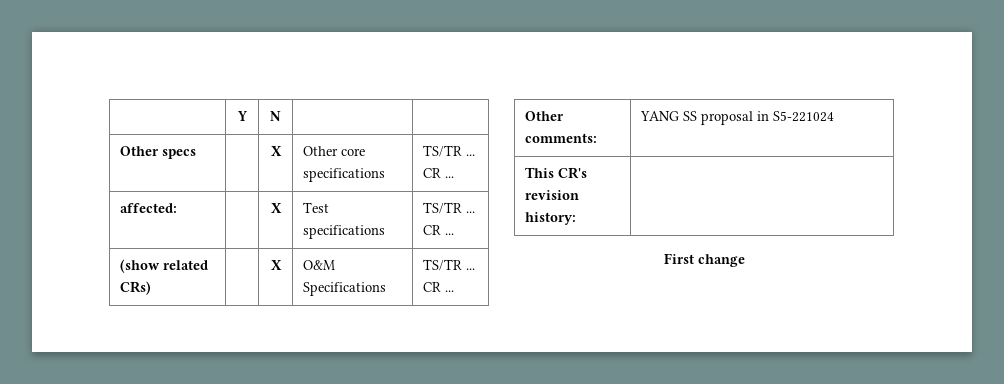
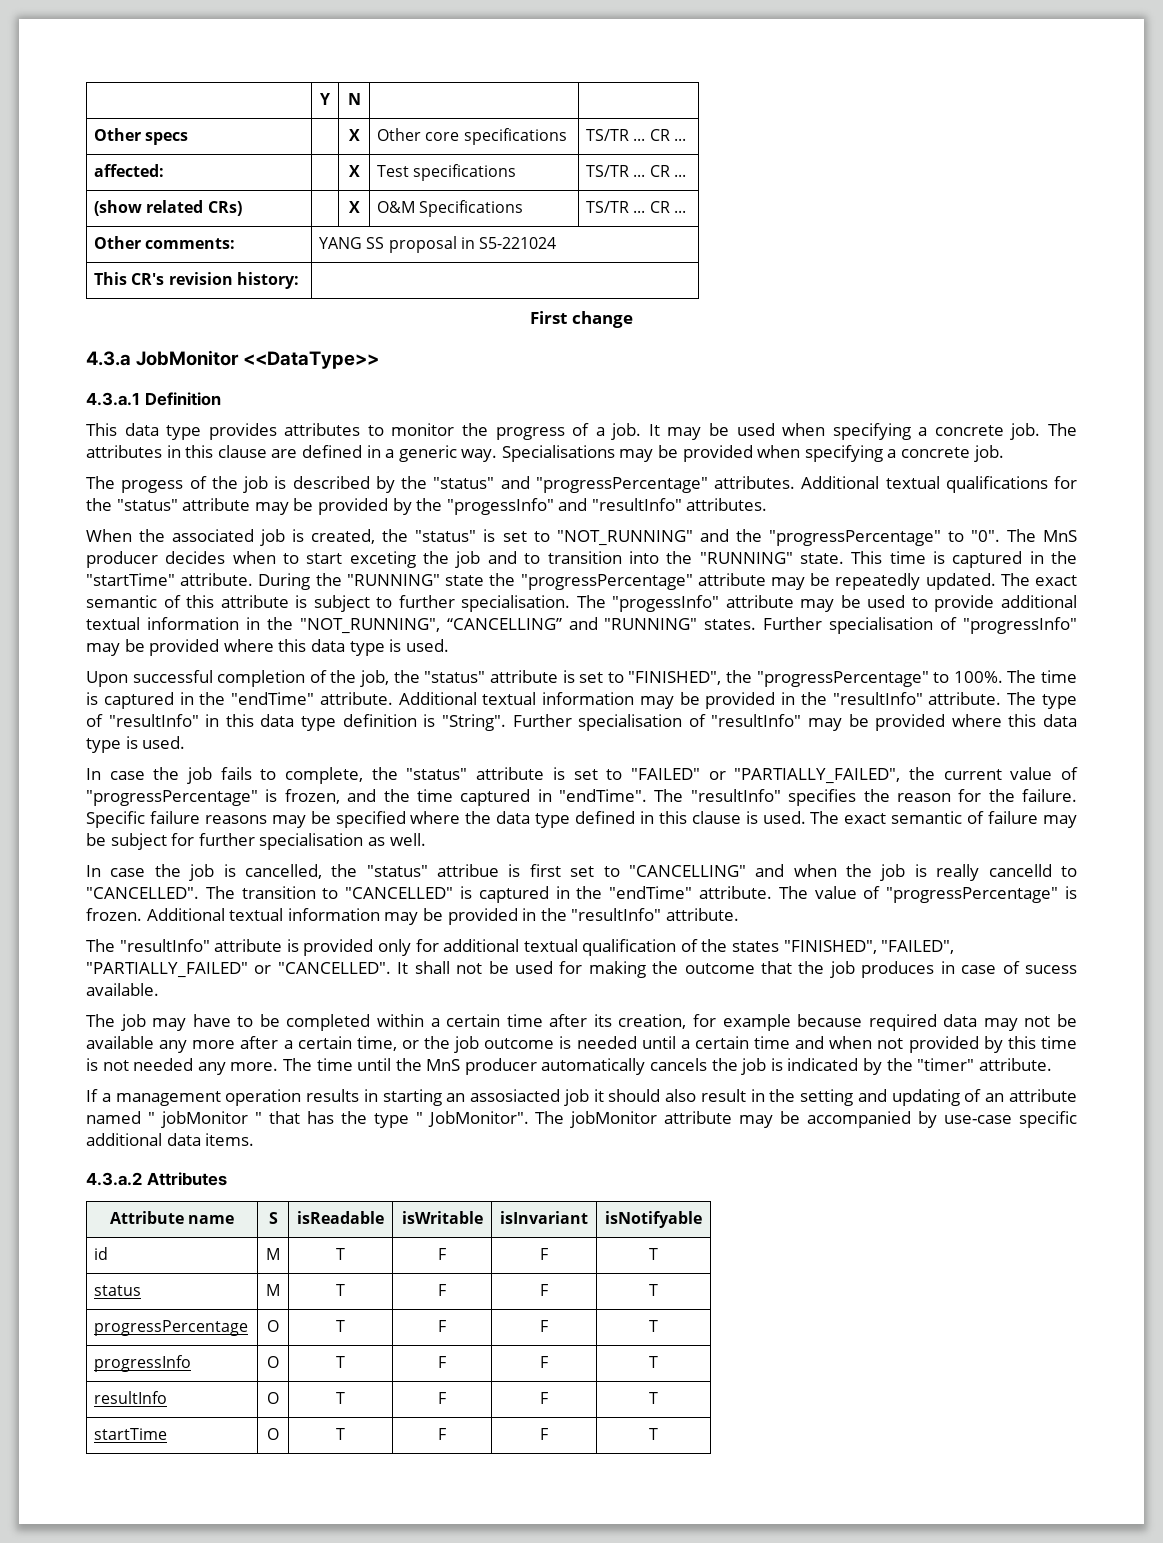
(745, 260) none -> [86,350,380,369] [86,392,221,406] [86,423,1077,440] [86,445,1004,462] [86,476,1077,493] [86,498,768,515] [86,529,1077,546] [86,551,1078,568] [86,573,1077,590] [86,595,1077,612] [86,617,1077,634] [86,639,449,656] [86,670,1077,687] [86,692,1077,709] [86,714,1077,731] [86,736,186,753] [86,767,1078,784] [86,789,1077,806] [86,811,1078,828] [86,833,426,850] [86,864,1078,881] [86,886,1078,903] [86,908,739,925] [86,939,955,956] [86,961,1077,978] [86,983,159,996] [86,1014,1077,1031] [86,1036,1078,1053] [86,1058,1052,1075] [86,1089,1078,1106] [86,1111,1078,1128] [86,1133,255,1146] [86,1172,227,1186] [109,1211,235,1224] [268,1212,278,1224] [297,1211,384,1224] [401,1211,483,1224] [500,1211,588,1224] [605,1211,702,1228] [94,1247,109,1260] [266,1248,280,1260] [336,1248,345,1260] [438,1248,446,1260] [540,1248,548,1260] [649,1248,658,1260] [94,1285,142,1296] [266,1284,280,1296] [336,1284,345,1296] [438,1284,446,1296] [540,1284,548,1296] [649,1284,658,1296] [94,1320,249,1336] [267,1320,279,1332] [336,1320,345,1332] [438,1320,446,1332] [540,1320,548,1332] [649,1320,658,1332] [94,1355,192,1372] [267,1356,279,1368] [336,1356,345,1368] [438,1356,446,1368] [540,1356,548,1368] [649,1356,658,1368] [94,1391,168,1404] [267,1392,279,1404] [336,1392,345,1404] [438,1392,446,1404] [540,1392,548,1404] [649,1392,658,1404] [94,1428,168,1440] [267,1428,279,1440] [336,1428,345,1440] [438,1428,446,1440] [540,1428,548,1440] [649,1428,658,1440] // 4.3.a JobMonitor <<DataType>> // 4.3.a.1 Definition // This data type provides attributes to monitor the progress of a job. It may be used when specifying a concrete job. The attributes in this clause are defined in a generic way. Specialisations may be provided when specifying a concrete job. // The progess of the job is described by the "status" and "progressPercentage" attributes. Additional textual qualifications for the "status" attribute may be provided by the "progessInfo" and "resultInfo" attributes. // When the associated job is created, the "status" is set to "NOT_RUNNING" and the "progressPercentage" to "0". The MnS producer decides when to start exceting the job and to transition into the "RUNNING" state. This time is captured in the "startTime" attribute. During the "RUNNING" state the "progressPercentage" attribute may be repeatedly updated. The exact semantic of this attribute is subject to further specialisation. The "progessInfo" attribute may be used to provide additional textual information in the "NOT_RUNNING", “CANCELLING” and "RUNNING" states. Further specialisation of "progressInfo" may be provided where this data type is used. // Upon successful completion of the job, the "status" attribute is set to "FINISHED", the "progressPercentage" to 100%. The time is captured in the "endTime" attribute. Additional textual information may be provided in the "resultInfo" attribute. The type of "resultInfo" in this data type definition is "String". Further specialisation of "resultInfo" may be provided where this data type is used. // In case the job fails to complete, the "status" attribute is set to "FAILED" or "PARTIALLY_FAILED", the current value of "progressPercentage" is frozen, and the time captured in "endTime". The "resultInfo" specifies the reason for the failure. Specific failure reasons may be specified where the data type defined in this clause is used. The exact semantic of failure may be subject for further specialisation as well. // In case the job is cancelled, the "status" attribue is first set to "CANCELLING" and when the job is really cancelld to "CANCELLED". The transition to "CANCELLED" is captured in the "endTime" attribute. The value of "progressPercentage" is frozen. Additional textual information may be provided in the "resultInfo" attribute. // The "resultInfo" attribute is provided only for additional textual qualification of the states "FINISHED", "FAILED", "PARTIALLY_FAILED" or "CANCELLED". It shall not be used for making the outcome that the job produces in case of sucess available. // The job may have to be completed within a certain time after its creation, for example because required data may not be available any more after a certain time, or the job outcome is needed until a certain time and when not provided by this time is not needed any more. The time until the MnS producer automatically cancels the job is indicated by the "timer" attribute. // If a management operation results in starting an assosiacted job it should also result in the setting and updating of an attribute named " jobMonitor " that has the type " JobMonitor". The jobMonitor attribute may be accompanied by use-case specific additional data items. // 4.3.a.2 Attributes // Attribute name | S | isReadable | isWritable | isInvariant | isNotifyable // id | M | T | F | F | T // status | M | T | F | F | T // progressPercentage | O | T | F | F | T // progressInfo | O | T | F | F | T // resultInfo | O | T | F | F | T // startTime | O | T | F | F | T

